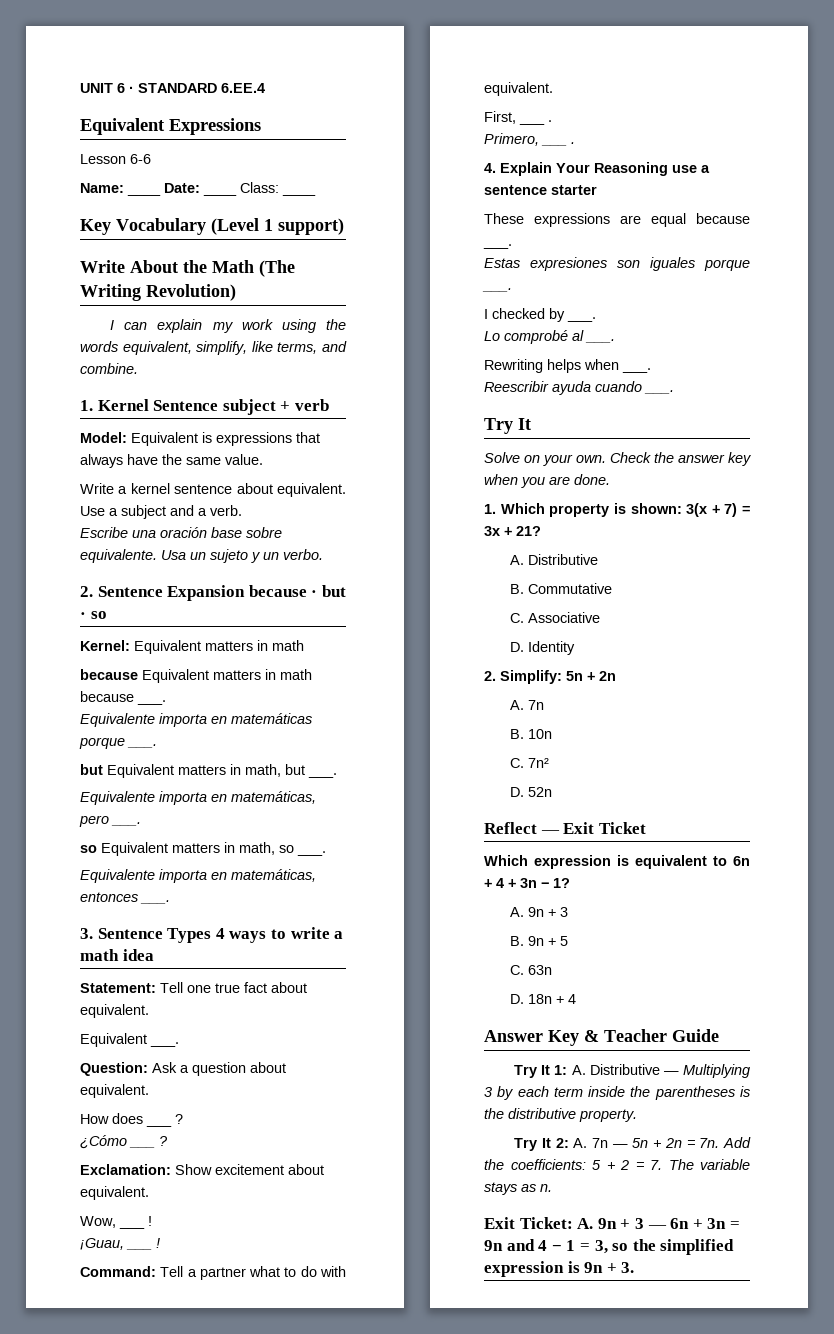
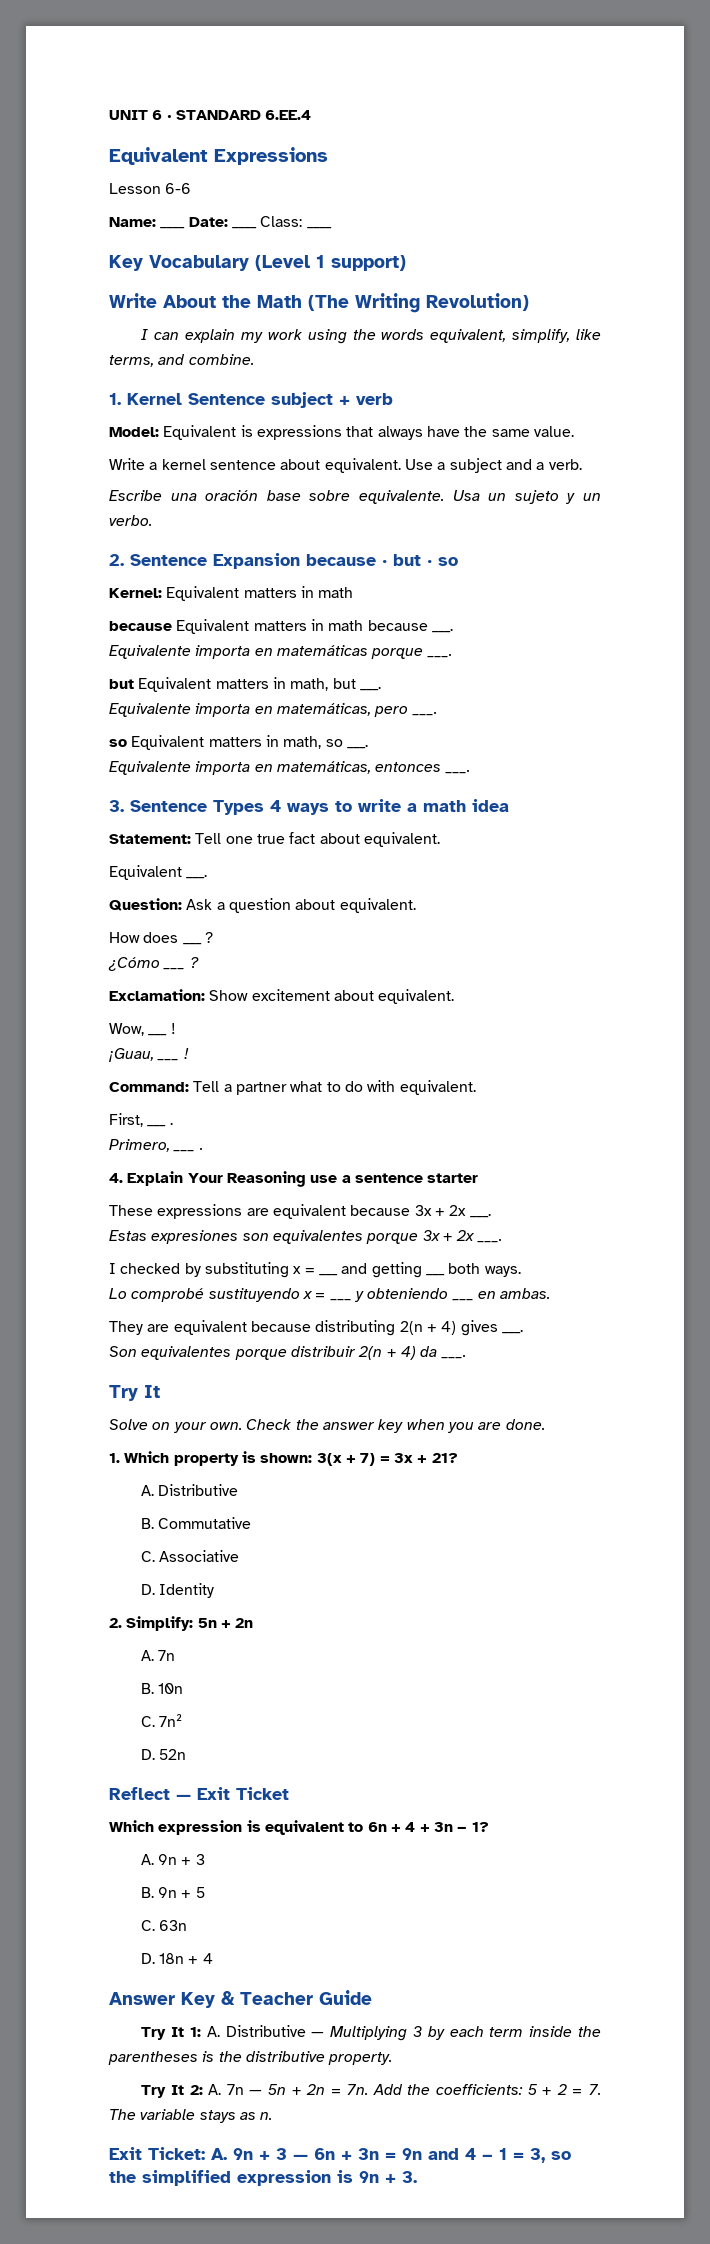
[651,213,750,227] equal because -> [272,1204,467,1219] equivalent because 3x + 2x
[650,257,750,271] iguales porque -> [272,1230,476,1244] equivalentes porque 3x + 2x
[567,317,596,322] [484,330,615,344] [484,359,651,373] [484,381,642,395] ___. // Lo comprobé al ___. // Rewriting helps when ___. // Reescribir ayuda cuando -> [204,1262,315,1278] [318,1274,338,1276] [341,1262,445,1278] [448,1263,521,1277] [109,1288,327,1302] [329,1288,449,1302] [451,1299,474,1301] [477,1288,551,1299] [109,1320,523,1336] [109,1346,438,1360] substituting x = ___ and getting ___ both ways. // Lo comprobé sustituyendo x = ___ y obteniendo ___ en ambas. // They are equivalent because distributing 2(n + 4) gives ___. // Son equivalentes porque distribuir 2(n + 4) da

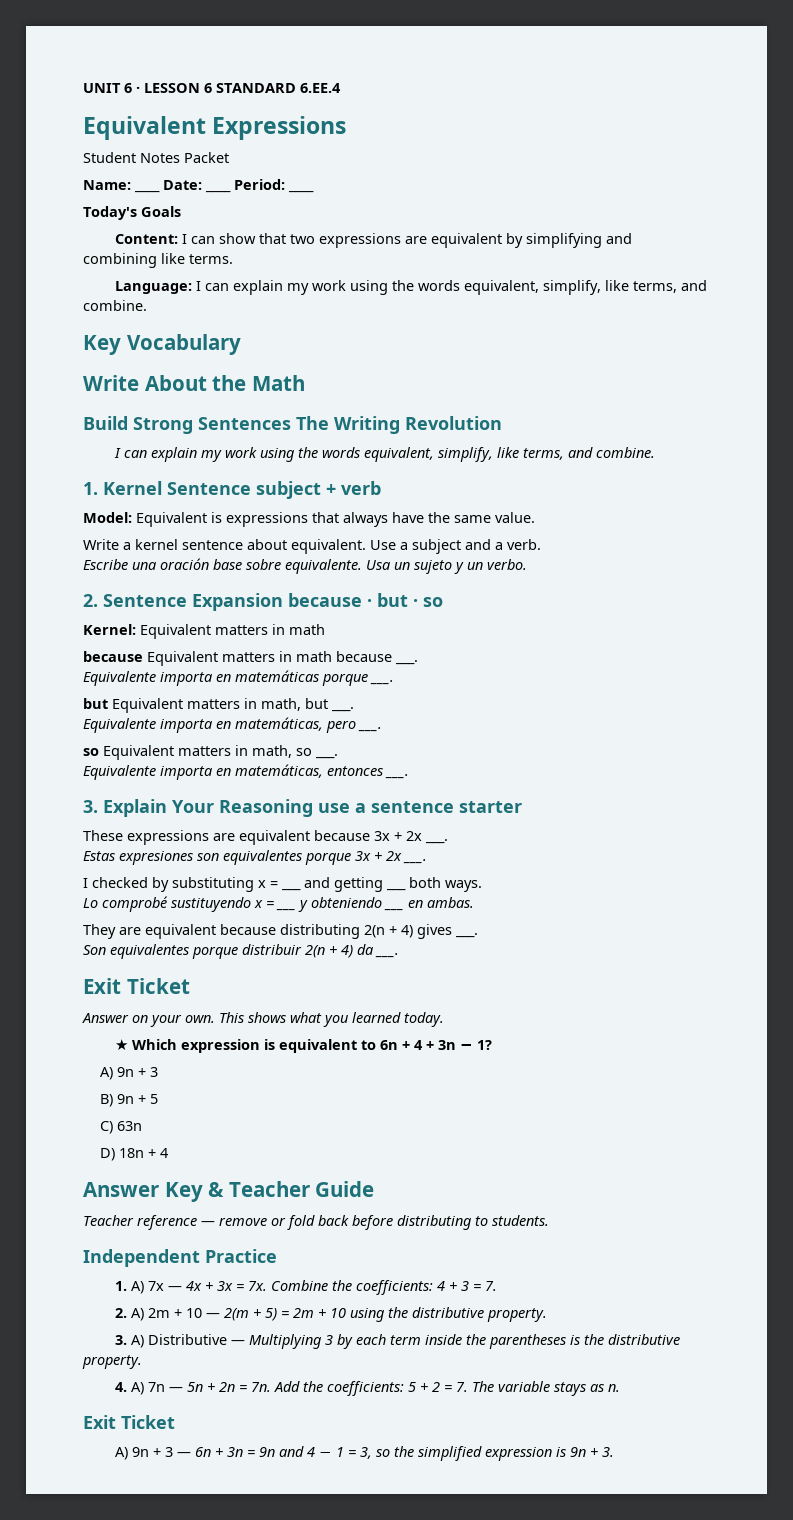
(172, 117) none -> [144,83,212,93] LESSON 6
[109,183,192,194] Lesson 6-6 -> [83,152,229,163] Student Notes Packet
[260,216,303,227] [306,227,332,229] Class: ____ -> [234,179,285,190] [288,190,314,193] [83,206,181,220] [115,233,633,248] [83,253,233,268] [115,280,708,295] [83,300,147,311] Period: ____ // Today's Goals // Content: I can show that two expressions are equivalent by simplifying and combining like terms. // Language: I can explain my work using the words equivalent, simplify, like terms, and combine.
[255,255,406,271] (Level 1 support) -> (241, 344) none
[308,293,529,313] (The Writing Revolution) -> [83,416,502,434] // Build Strong Sentences The Writing Revolution
[130,799,509,815] [109,832,440,847] [109,865,208,880] [109,898,416,913] [109,932,179,943] [182,943,202,945] [204,932,213,943] [108,957,186,971] [189,957,199,968] [109,989,455,1004] [109,1023,168,1036] [170,1023,176,1034] [109,1048,180,1062] [183,1048,189,1059] [109,1080,476,1095] [109,1113,167,1127] [169,1122,173,1125] [109,1139,196,1152] [198,1147,203,1150] [109,1173,123,1183] Sentence Types 4 ways to write a math idea // Statement: Tell one true fact about equivalent. // Equivalent ___. // Question: Ask a question about equivalent. // How does ___ ? // ¿Cómo ___ ? // Exclamation: Show excitement about equivalent. // Wow, ___ ! // ¡Guau, ___ ! // Command: Tell a partner what to do with equivalent. // First, ___ . // Primero, ___ . // 4. -> (98, 806) none
[109,1385,160,1401] [109,1419,545,1433] [109,1451,458,1466] [140,1484,239,1496] [140,1517,252,1529] [140,1550,240,1562] [140,1583,215,1598] [109,1616,254,1631] [140,1650,176,1661] [140,1683,184,1694] [140,1714,183,1727] [140,1749,187,1760] [109,1787,289,1800] Try It // Solve on your own. Check the answer key when you are done. // 1. Which property is shown: 3(x + 7) = 3x + 21? // A. Distributive // B. Commutative // C. Associative // D. Identity // 2. Simplify: 5n + 2n // A. 7n // B. 10n // C. 7n² // D. 52n // Reflect — Exit Ticket // -> [83,978,190,994] [82,1012,444,1027] [115,1039,129,1051] Exit Ticket // Answer on your own. This shows what you learned today. // ★
[140,1854,154,1865] A. -> [99,1067,113,1080] A)
[140,1887,154,1898] B. -> [99,1094,113,1107] B)
[140,1920,155,1931] C. -> [99,1121,113,1134] C)
[140,1953,155,1964] D. -> [99,1148,115,1161] D)
[141,2026,220,2040] Try It 1: A. -> [83,1215,549,1230] [83,1249,277,1267] [115,1280,498,1295] [115,1307,548,1322] [115,1335,145,1348] Teacher reference — remove or fold back before distributing to students. // Independent Practice // 1. A) 7x — 4x + 3x = 7x. Combine the coefficients: 4 + 3 = 7. // 2. A) 2m + 10 — 2(m + 5) = 2m + 10 using the distributive property. // 3. A)
[141,2084,222,2098] Try It 2: A. -> [115,1382,145,1395] 4. A)
[148,2147,227,2160] Ticket: A. -> [121,1415,175,1429] [115,1447,129,1460] Ticket // A)

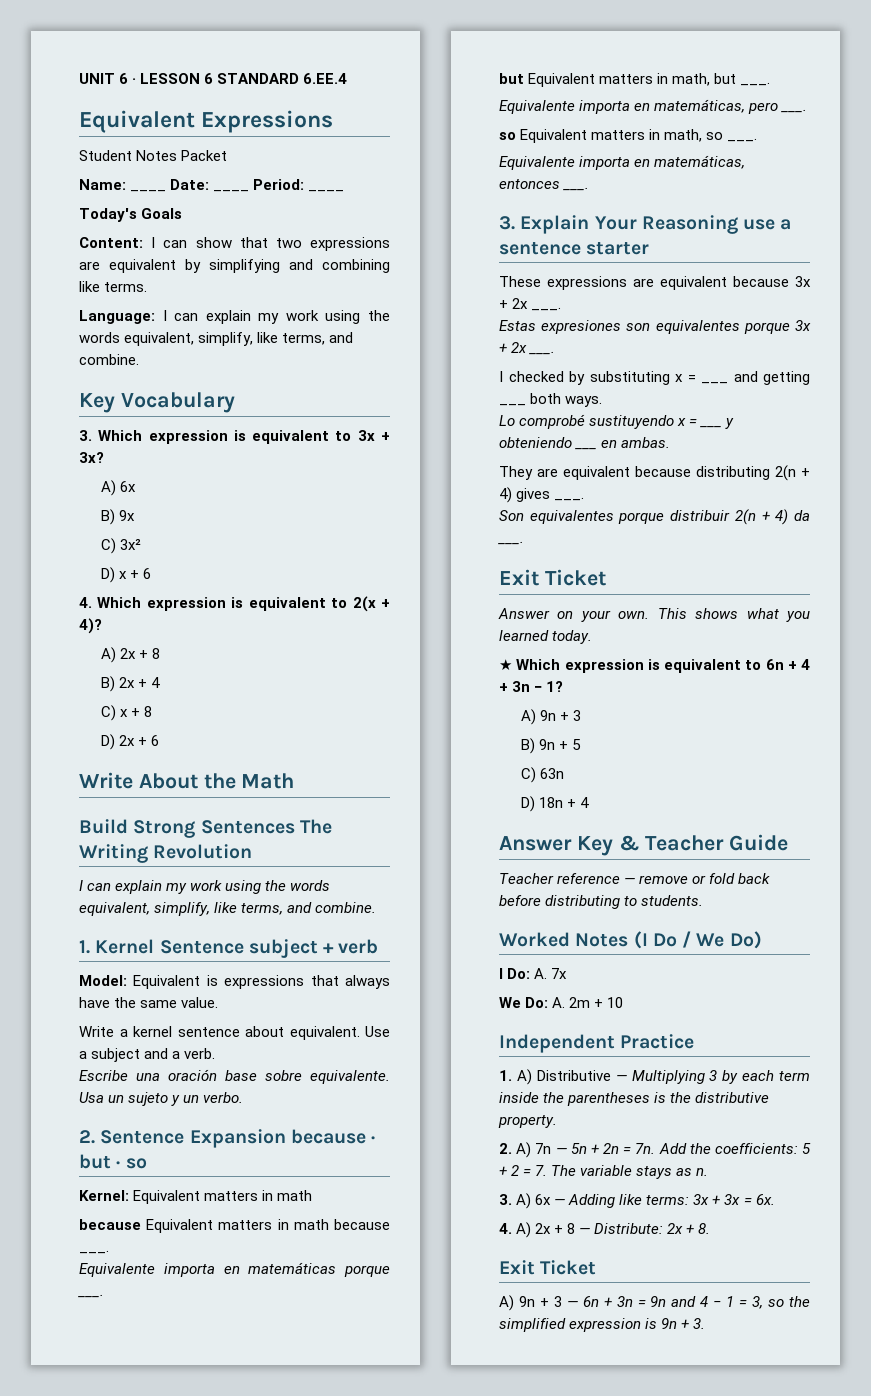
(241, 344) none -> [79,430,390,444] [79,452,104,463] [100,480,136,496] [100,509,135,525] [100,538,141,554] [100,567,151,583] [79,596,390,612] [79,618,102,634] [100,647,160,663] [100,676,160,692] [100,705,152,721] [100,734,159,750] // 3. Which expression is equivalent to 3x + 3x? // A) 6x // B) 9x // C) 3x² // D) x + 6 // 4. Which expression is equivalent to 2(x + 4)? // A) 2x + 8 // B) 2x + 4 // C) x + 8 // D) 2x + 6
[83,1249,277,1267] [115,1280,498,1295] [115,1307,548,1322] [115,1335,128,1345] Independent Practice // 1. A) 7x — 4x + 3x = 7x. Combine the coefficients: 4 + 3 = 7. // 2. A) 2m + 10 — 2(m + 5) = 2m + 10 using the distributive property. // 3. -> [499,931,762,949] [499,968,568,979] [499,997,624,1008] [499,1034,695,1053] [499,1070,512,1081] Worked Notes (I Do / We Do) // I Do: A. 7x // We Do: A. 2m + 10 // Independent Practice // 1.
[115,1382,128,1392] 4. -> [499,1143,512,1154] 2.
(621, 1388) none -> [499,1193,775,1209] [499,1222,711,1238] // 3. A) 6x — Adding like terms: 3x + 3x = 6x. // 4. A) 2x + 8 — Distribute: 2x + 8.

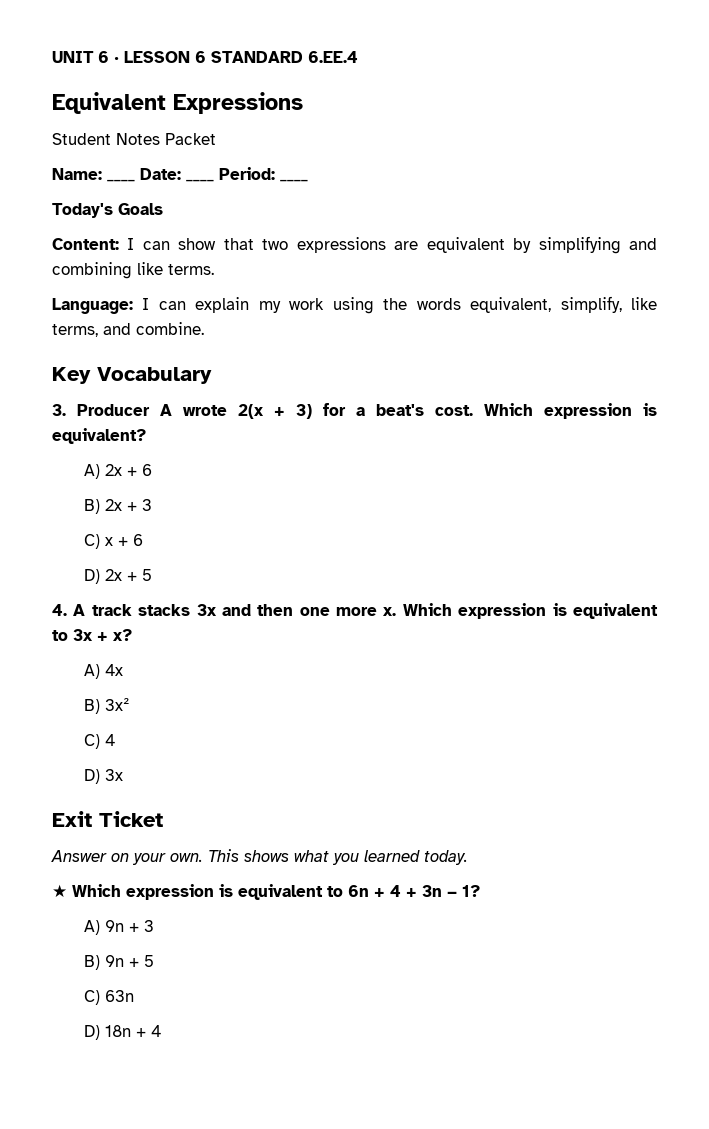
(92, 435) none -> [77,403,657,419] [52,428,146,444] [84,464,153,479] [84,499,153,514] [84,534,144,549] [84,569,153,584] [52,604,397,616] Producer A wrote 2(x + 3) for a beat's cost. Which expression is equivalent? // A) 2x + 6 // B) 2x + 3 // C) x + 6 // D) 2x + 5 // 4. A track stacks 3x and then one more x.
[79,452,104,463] [100,480,136,496] [100,509,135,525] [100,538,141,554] [100,567,151,583] [79,596,390,612] [79,618,102,634] [100,647,160,663] [100,676,160,692] [100,705,152,721] [100,734,159,750] [79,772,295,789] [79,819,332,838] [79,844,253,863] [79,880,331,894] [79,902,377,916] [79,939,379,958] [79,975,390,989] [79,997,219,1008] [79,1026,390,1040] [79,1048,216,1062] [79,1069,390,1084] [79,1092,244,1106] [79,1129,376,1148] [79,1154,147,1169] [79,1190,313,1204] [79,1219,390,1233] [79,1250,109,1254] [79,1262,390,1277] [78,1294,104,1298] [499,73,771,87] [499,99,808,114] [499,129,758,143] [499,155,746,170] [499,179,590,191] [499,215,792,234] [499,242,650,255] [499,276,811,290] [499,298,562,311] [499,320,811,334] [499,342,556,355] [499,371,696,385] [701,382,728,384] [733,371,810,385] [499,404,526,406] [530,393,603,407] [499,414,698,429] [700,418,735,429] [499,437,572,448] [575,448,598,450] [601,437,671,448] [499,465,810,481] [499,487,585,503] [499,509,810,525] [498,541,524,545] 3x? // A) 6x // B) 9x // C) 3x² // D) x + 6 // 4. Which expression is equivalent to 2(x + 4)? // A) 2x + 8 // B) 2x + 4 // C) x + 8 // D) 2x + 6 // Write About the Math // Build Strong Sentences The Writing Revolution // I can explain my work using the words equivalent, simplify, like terms, and combine. // 1. Kernel Sentence subject + verb // Model: Equivalent is expressions that always have the same value. // Write a kernel sentence about equivalent. Use a subject and a verb. // Escribe una oración base sobre equivalente. Usa un sujeto y un verbo. // 2. Sentence Expansion because · but · so // Kernel: Equivalent matters in math // because Equivalent matters in math because ___. // Equivalente importa en matemáticas porque ___. // but Equivalent matters in math, but ___. // Equivalente importa en matemáticas, pero ___. // so Equivalent matters in math, so ___. // Equivalente importa en matemáticas, entonces ___. // 3. Explain Your Reasoning use a sentence starter // These expressions are equivalent because 3x + 2x ___. // Estas expresiones son equivalentes porque 3x + 2x ___. // I checked by substituting x = ___ and getting ___ both ways. // Lo comprobé sustituyendo x = ___ y obteniendo ___ en ambas. // They are equivalent because distributing 2(n + 4) gives ___. // Son equivalentes porque distribuir 2(n + 4) da ___. -> [113,629,132,641] [84,664,124,679] [84,698,131,714] [84,734,116,749] [84,769,124,784] x? // A) 4x // B) 3x² // C) 4 // D) 3x
[499,834,789,856] [499,873,771,884] [499,895,704,909] [499,931,762,949] [499,968,568,979] [499,997,624,1008] [499,1034,695,1053] [499,1069,810,1085] [499,1092,770,1106] [498,1115,557,1128] [499,1142,811,1158] [499,1165,709,1179] [499,1193,775,1209] [499,1222,711,1238] [499,1260,597,1275] [499,1295,810,1311] [499,1318,706,1332] // Answer Key & Teacher Guide // Teacher reference — remove or fold back before distributing to students. // Worked Notes (I Do / We Do) // I Do: A. 7x // We Do: A. 2m + 10 // Independent Practice // 1. A) Distributive — Multiplying 3 by each term inside the parentheses is the distributive property. // 2. A) 7n — 5n + 2n = 7n. Add the coefficients: 5 + 2 = 7. The variable stays as n. // 3. A) 6x — Adding like terms: 3x + 3x = 6x. // 4. A) 2x + 8 — Distribute: 2x + 8. // Exit Ticket // A) 9n + 3 — 6n + 3n = 9n and 4 − 1 = 3, so the simplified expression is 9n + 3. -> (162, 1031) none

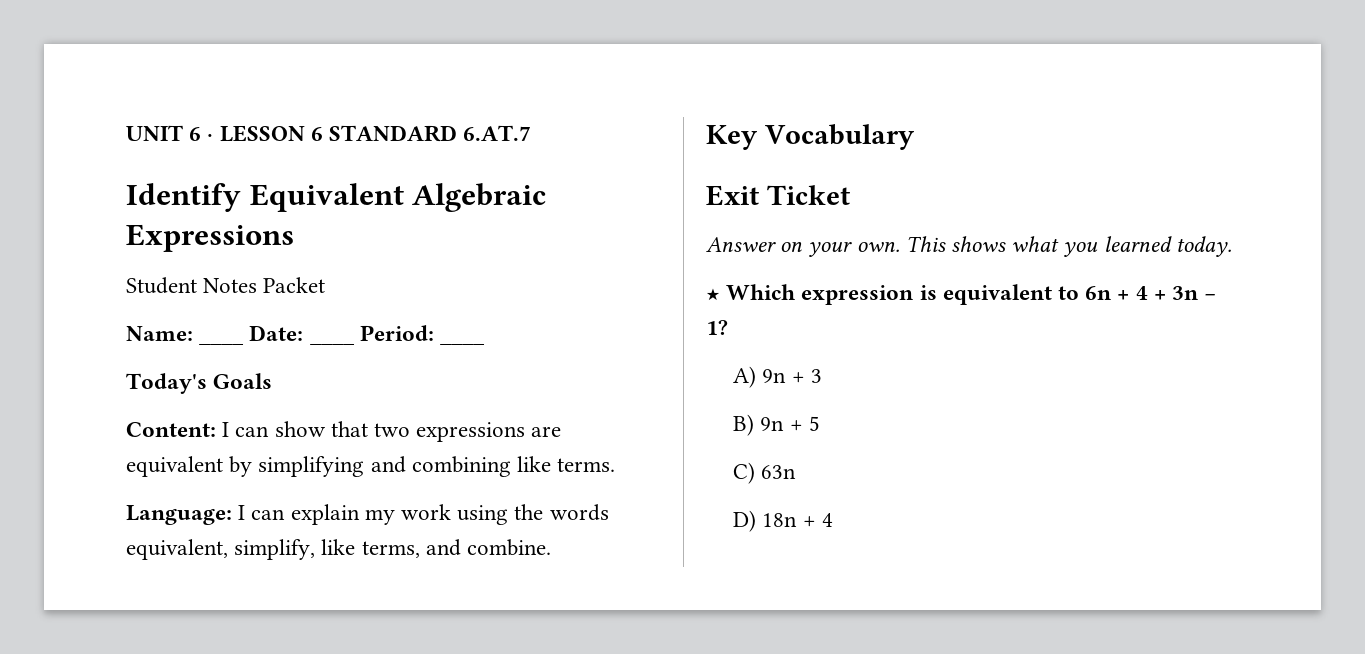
[308,51,358,63] [52,92,166,114] 6.EE.4 // Equivalent -> [463,125,532,141] [126,183,547,212] 6.AT.7 // Identify Equivalent Algebraic
[52,403,657,419] [52,428,146,444] [84,464,153,479] [84,499,153,514] [84,534,144,549] [84,569,153,584] [52,603,658,619] [52,629,132,641] [84,664,124,679] [84,698,131,714] [84,734,116,749] [84,769,124,784] // 3. Producer A wrote 2(x + 3) for a beat's cost. Which expression is equivalent? // A) 2x + 6 // B) 2x + 3 // C) x + 6 // D) 2x + 5 // 4. A track stacks 3x and then one more x. Which expression is equivalent to 3x + x? // A) 4x // B) 3x² // C) 4 // D) 3x -> (915, 137) none

